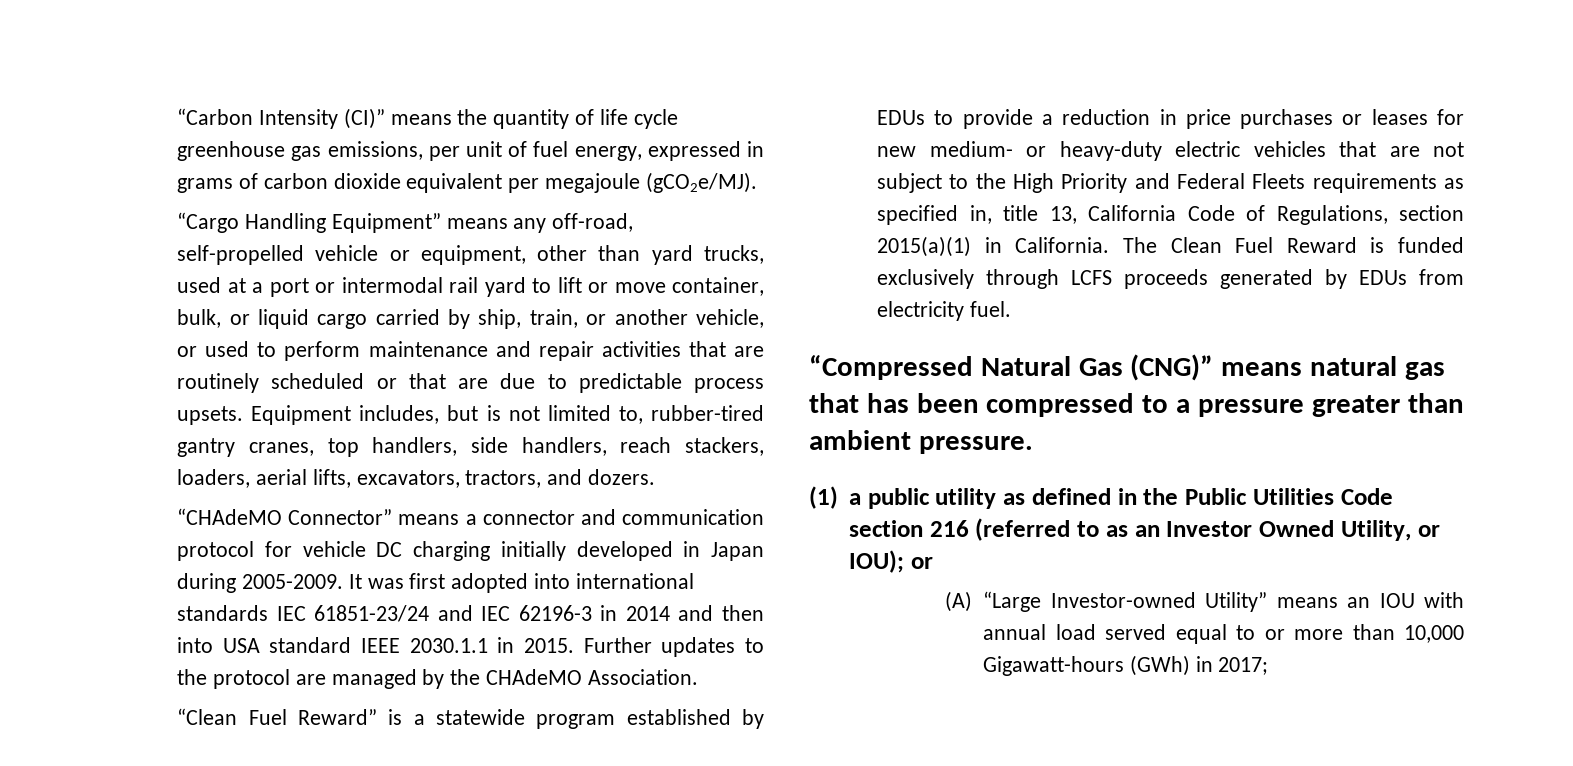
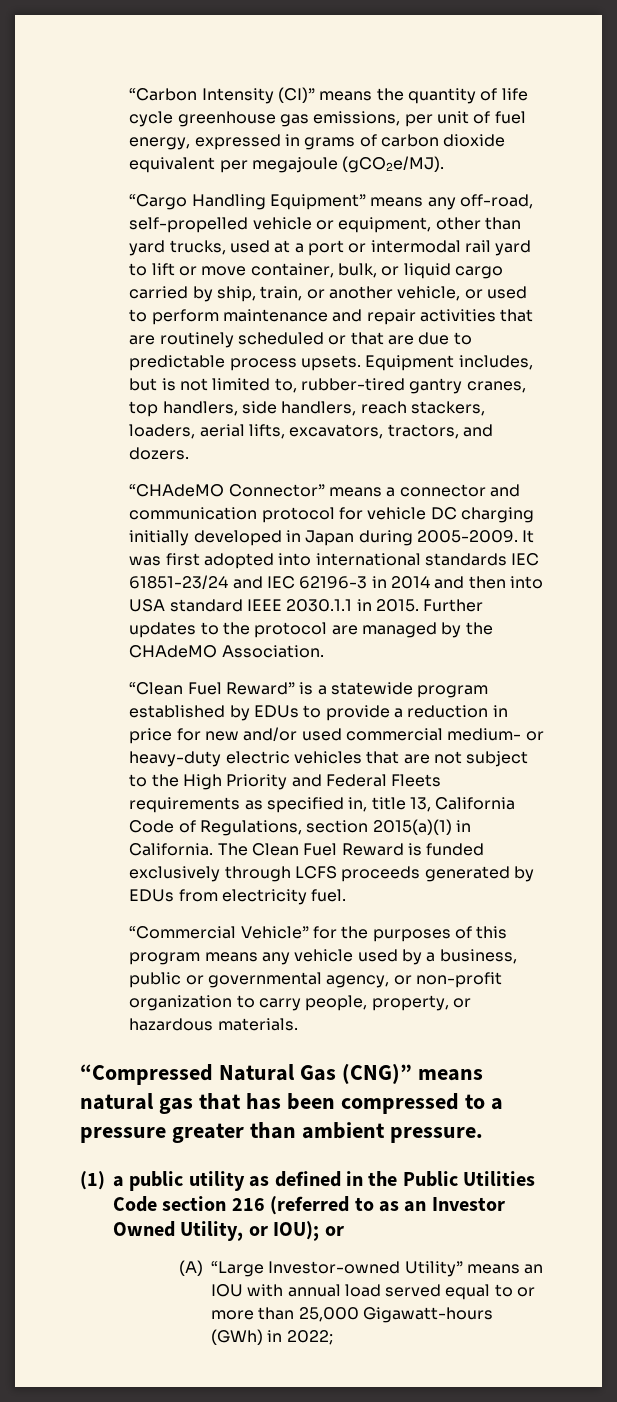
[1240,109,1464,129] [877,146,917,157] purchases or leases for new -> [176,727,444,741] for new and/or used commercial
(1011, 309) none -> [129,926,508,942] [129,949,517,965] [129,972,503,988] [129,995,472,1011] [129,1018,298,1031] // “Commercial Vehicle” for the purposes of this program means any vehicle used by a business, public or governmental agency, or non-profit organization to carry people, property, or hazardous materials.
[1404,625,1464,643] 10,000 -> [298,1307,359,1322] 25,000
[1218,657,1269,675] 2017; -> [286,1330,333,1345] 2022;

